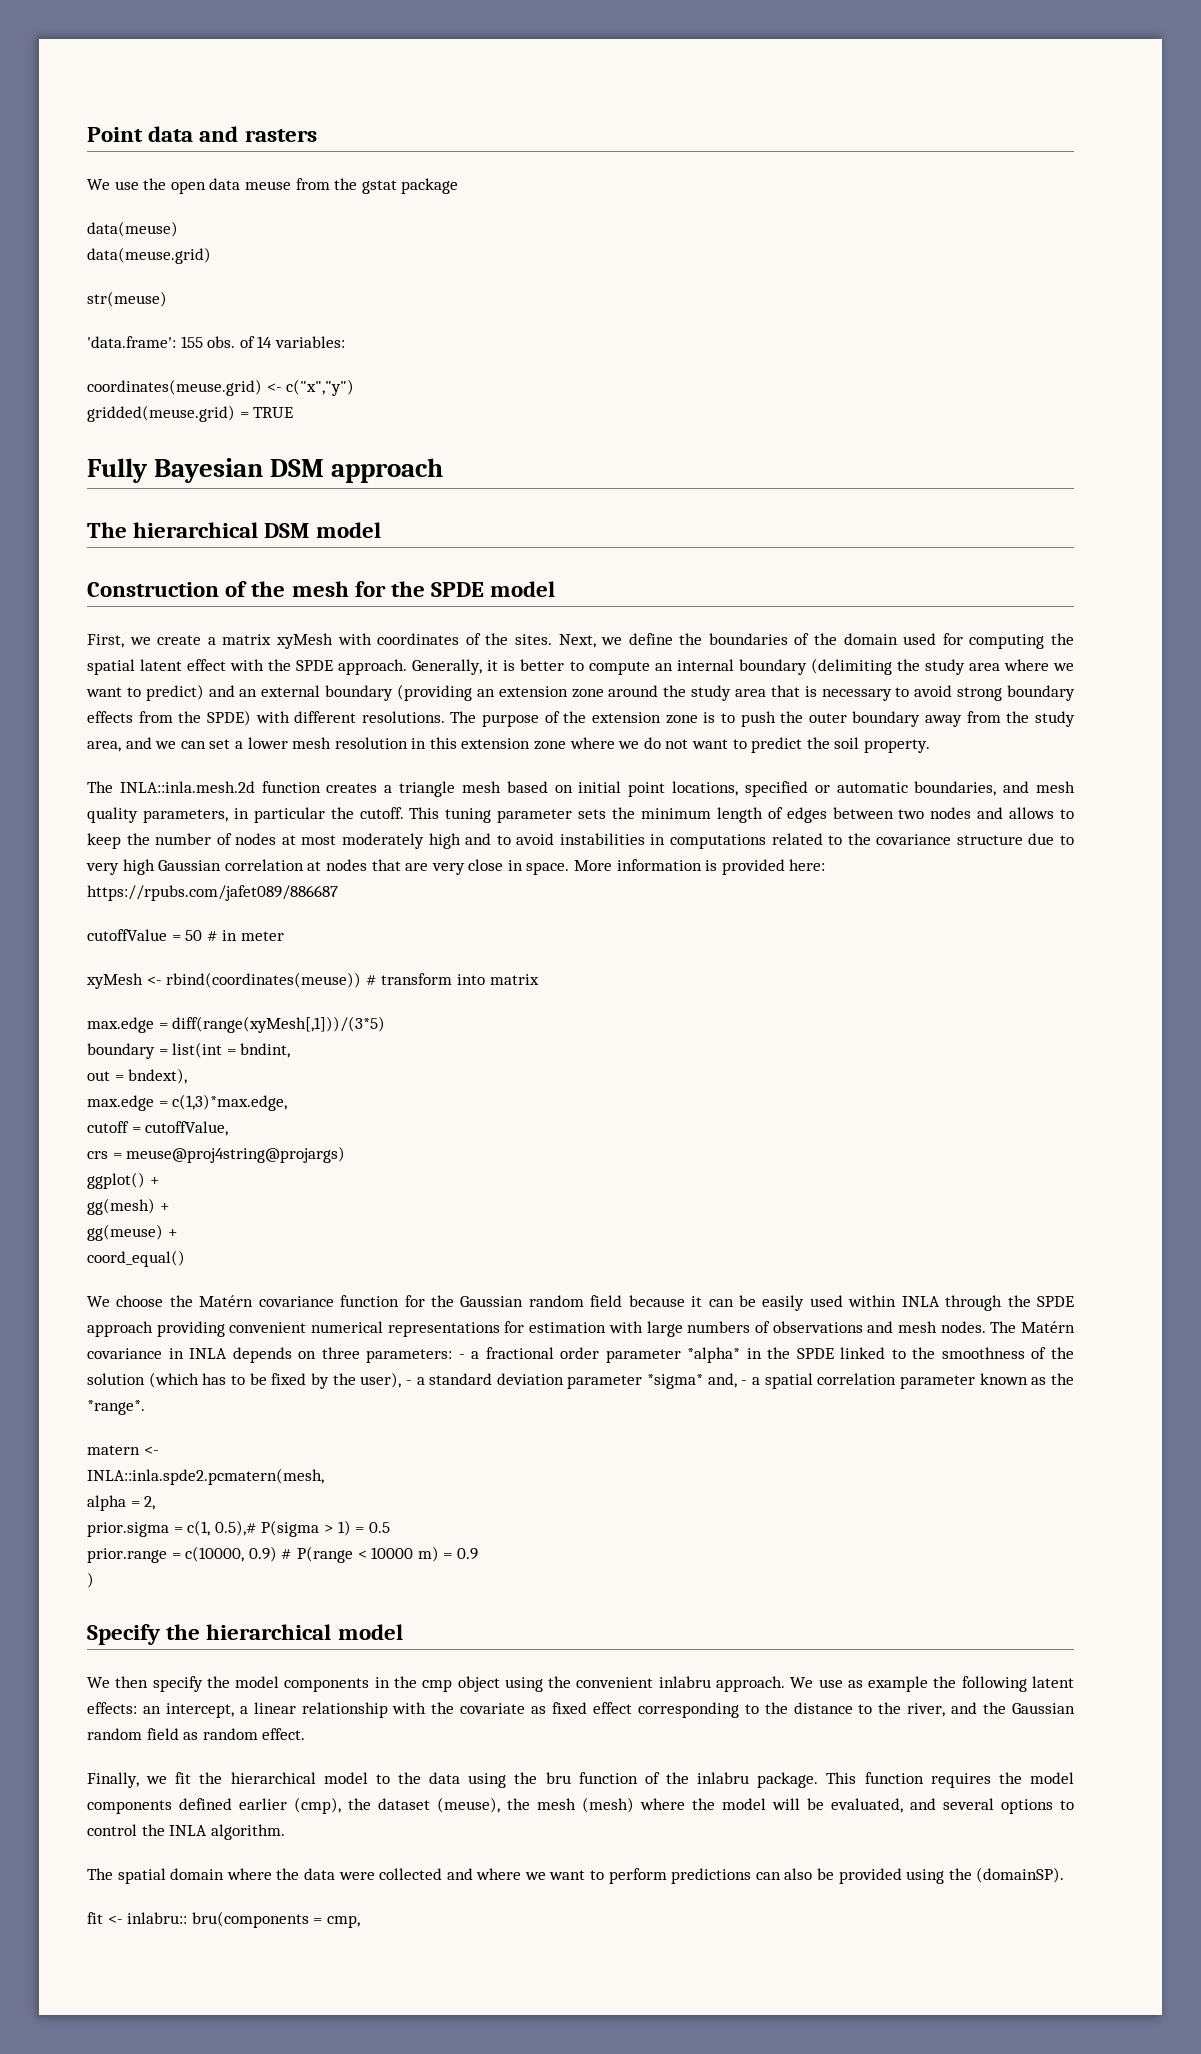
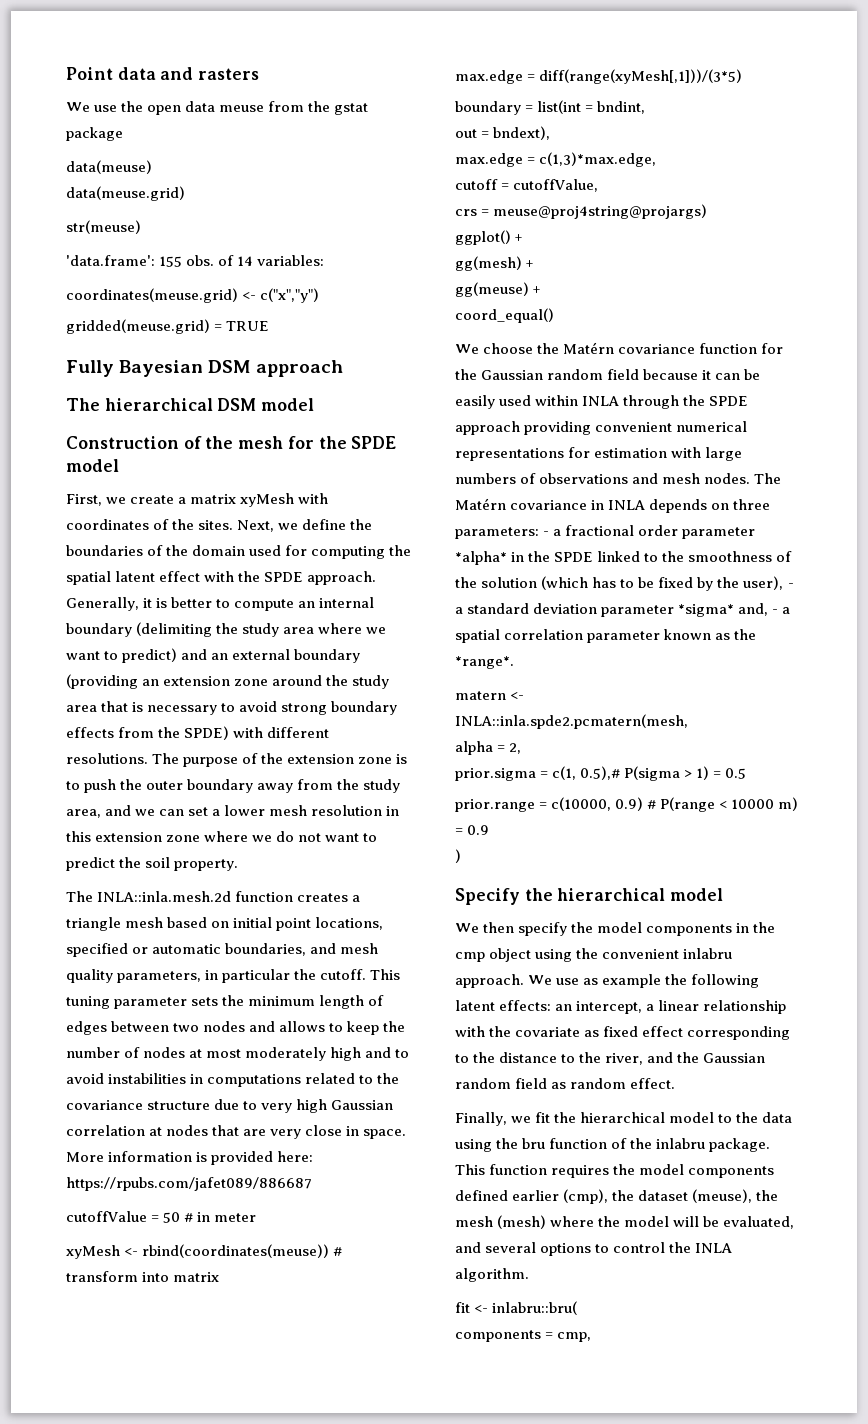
[87,1867,1065,1884] // The spatial domain where the data were collected and where we want to perform predictions can also be provided using the (domainSP). -> (529, 1275) none
[127,1911,309,1928] inlabru:: bru(components -> [492,1301,578,1315] [455,1330,541,1342] inlabru::bru( // components

